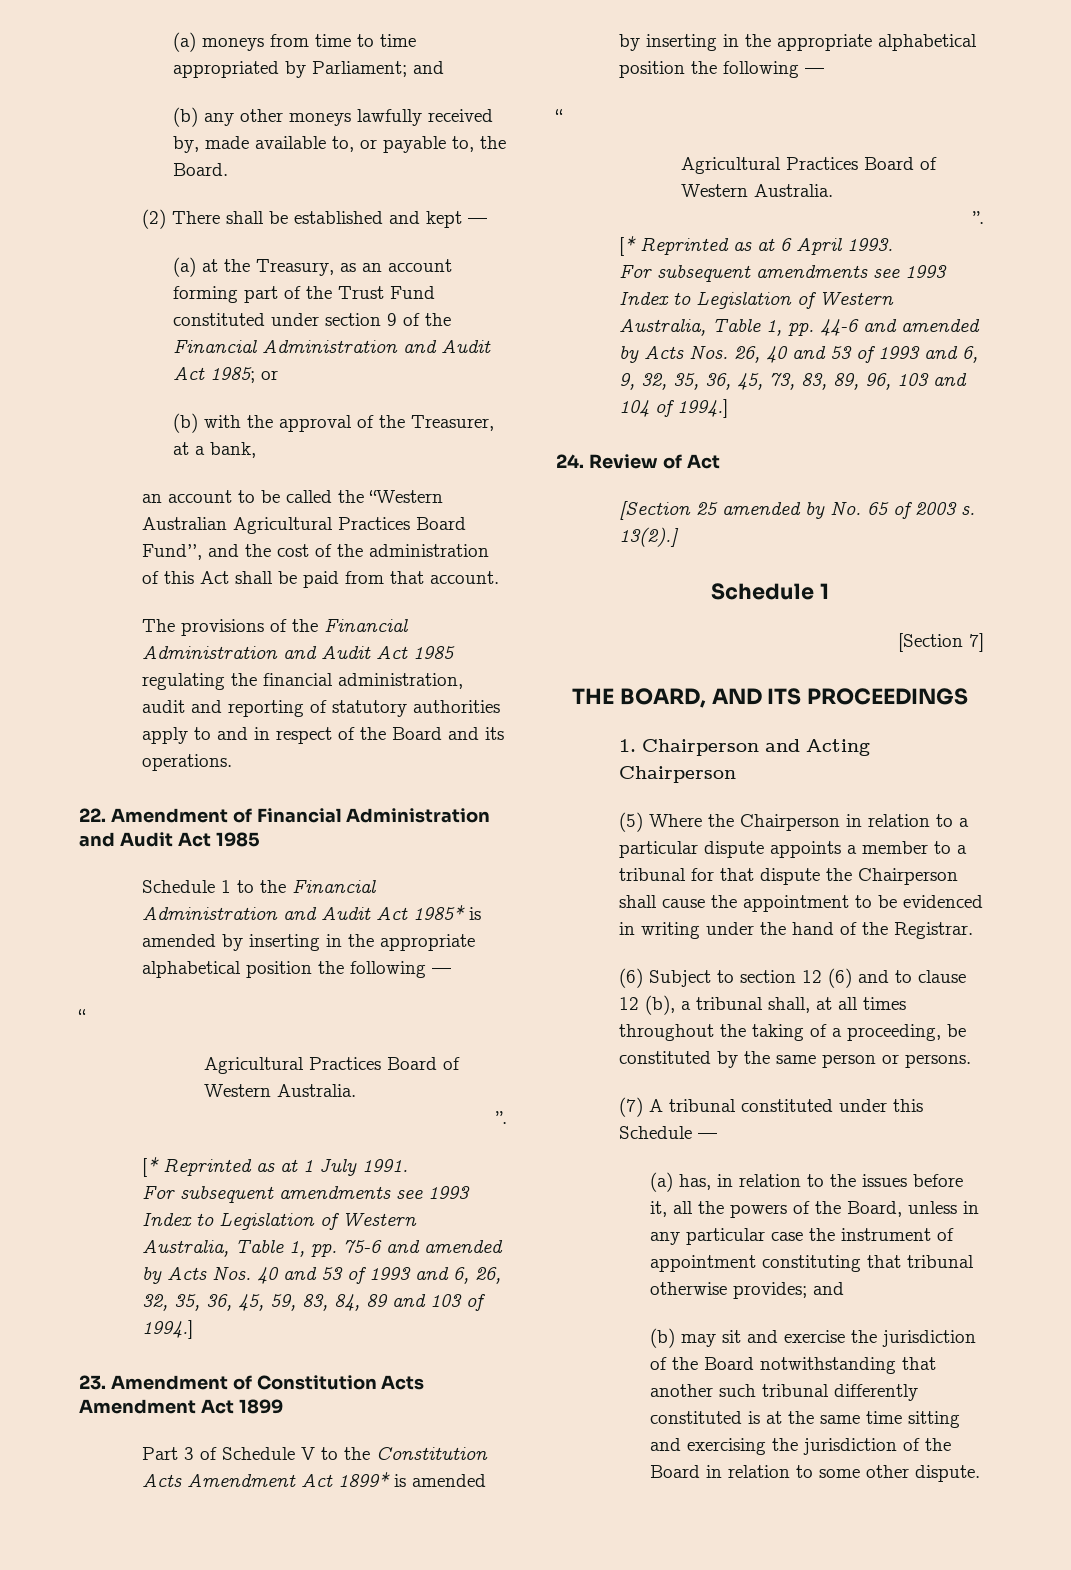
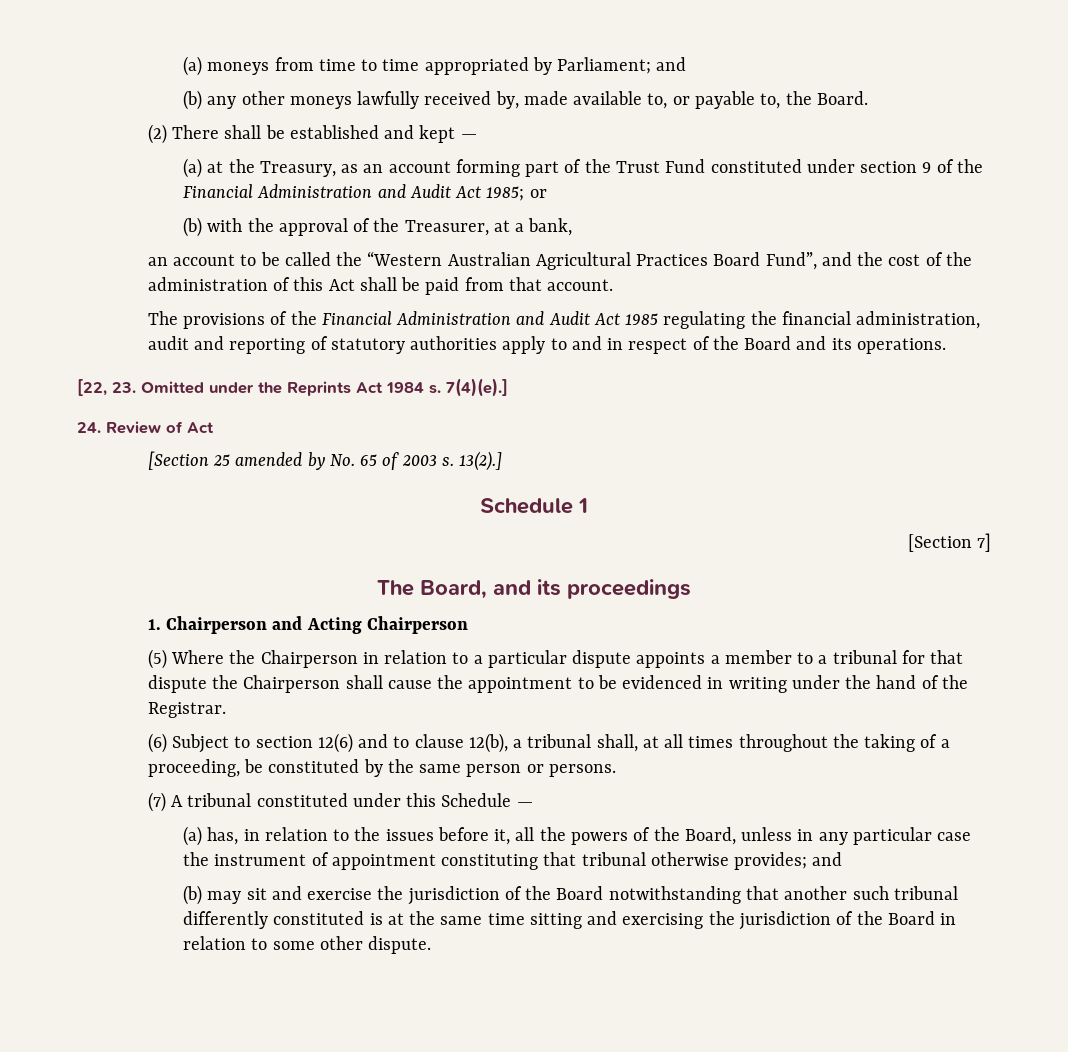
[141,544,202,560] Fund’’, -> [765,252,817,270] Fund”,
[79,808,491,823] [79,832,260,847] [141,880,376,893] [141,905,481,920] [141,934,475,951] [141,961,451,978] [78,1009,86,1022] [204,1057,461,1074] [204,1084,357,1097] [496,1111,507,1124] [141,1157,408,1177] [141,1186,470,1203] [141,1212,417,1230] [141,1240,503,1257] [141,1266,501,1284] [141,1294,486,1311] [141,1320,193,1339] [79,1375,425,1390] [79,1399,283,1414] [141,1447,488,1460] [141,1472,486,1487] [618,34,977,51] [618,61,824,78] [555,109,563,122] [681,157,938,174] [681,184,834,197] [973,211,984,224] [618,236,893,256] [618,265,947,282] [618,291,894,309] [618,319,980,336] [618,345,978,363] [618,373,967,390] [618,399,728,418] 22. Amendment of Financial Administration and Audit Act 1985 // Schedule 1 to the Financial Administration and Audit Act 1985* is amended by inserting in the appropriate alphabetical position the following — // “ // Agricultural Practices Board of Western Australia. // ”. // [* Reprinted as at 1 July 1991. // For subsequent amendments see 1993 Index to Legislation of Western Australia, Table 1, pp. 75-6 and amended by Acts Nos. 40 and 53 of 1993 and 6, 26, 32, 35, 36, 45, 59, 83, 84, 89 and 103 of 1994.] // 23. Amendment of Constitution Acts Amendment Act 1899 // Part 3 of Schedule V to the Constitution Acts Amendment Act 1899* is amended by inserting in the appropriate alphabetical position the following — // “ // Agricultural Practices Board of Western Australia. // ”. // [* Reprinted as at 6 April 1993. // For subsequent amendments see 1993 Index to Legislation of Western Australia, Table 1, pp. 44-6 and amended by Acts Nos. 26, 40 and 53 of 1993 and 6, 9, 32, 35, 36, 45, 73, 83, 89, 96, 103 and 104 of 1994.] -> [77,378,508,397] [22, 23. Omitted under the Reprints Act 1984 s. 7(4)(e).]
[572,688,968,708] THE BOARD, AND ITS PROCEEDINGS -> [377,579,691,599] The Board, and its proceedings
[801,968,852,988] 12 (6) -> [317,733,353,753] 12(6)
[618,995,675,1015] 12 (b), -> [468,733,508,753] 12(b),

